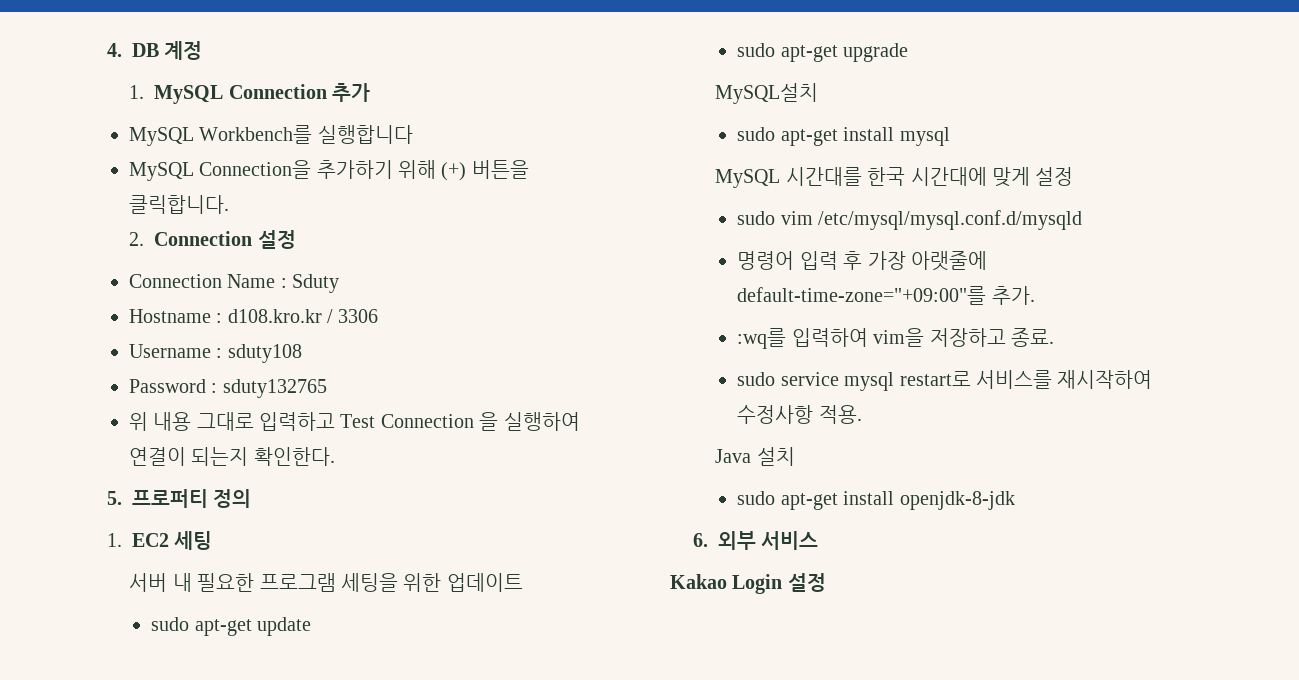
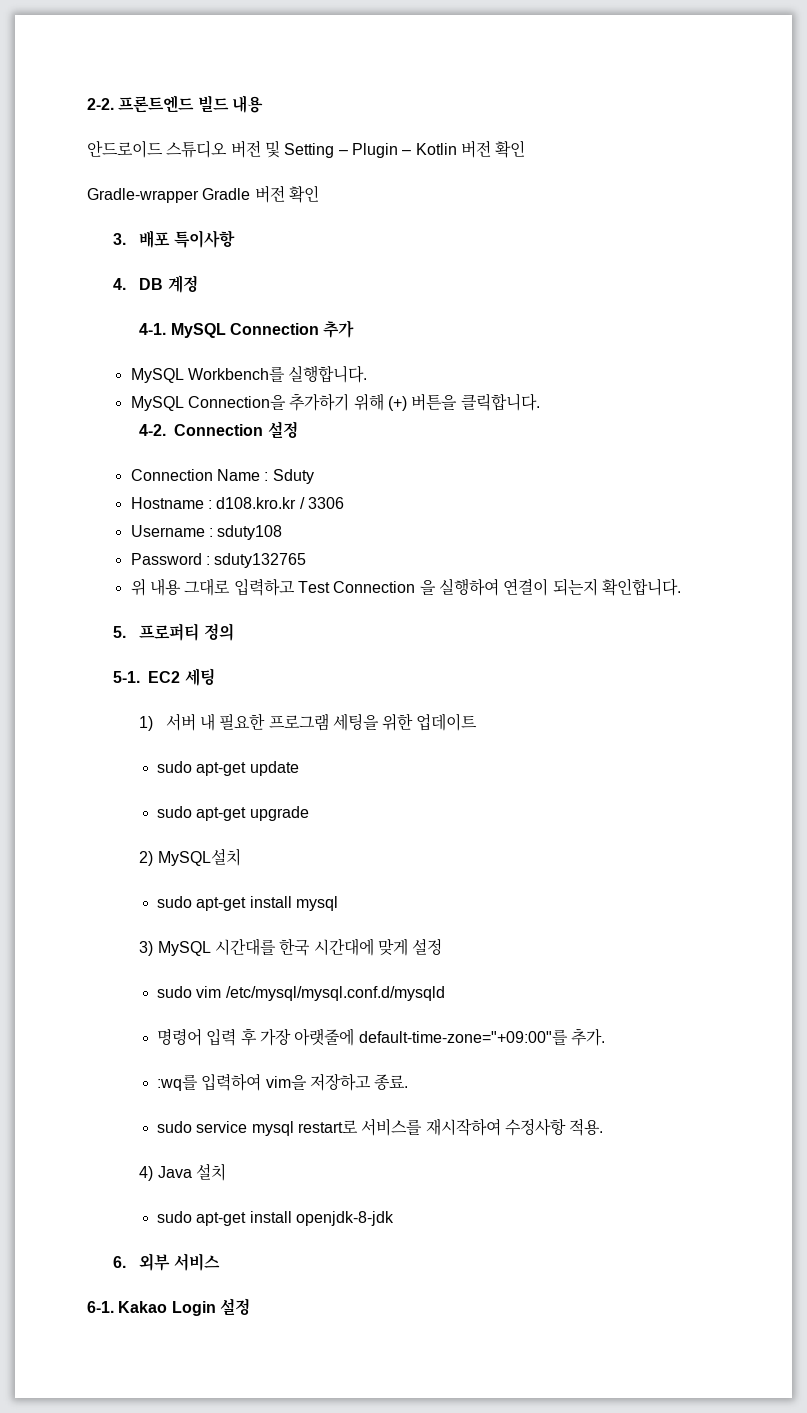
(106, 50) none -> [87,95,263,113] [87,140,526,158] [87,185,319,203] [113,230,235,248] 2-2. 프론트엔드 빌드 내용 // 안드로이드 스튜디오 버전 및 Setting – Plugin – Kotlin 버전 확인 // Gradle-wrapper Gradle 버전 확인 // 3. 배포 특이사항 //
[129,85,145,99] 1. -> [139,323,167,335] 4-1.
[317,125,413,144] 실행합니다 -> [288,365,368,383] 실행합니다.
[129,232,145,246] 2. -> [139,424,167,436] 4-2.
[253,447,335,466] 확인한다. -> [601,578,681,596] 확인합니다.
[106,533,122,547] 1. -> [113,671,141,683] 5-1.
(213, 540) none -> [139,716,154,731] 1)
(909, 52) none -> [139,851,154,866] 2)
(950, 136) none -> [139,941,154,956] 3)
(862, 414) none -> [139,1166,154,1181] 4)
(819, 540) none -> [87,1301,114,1313] 6-1.

